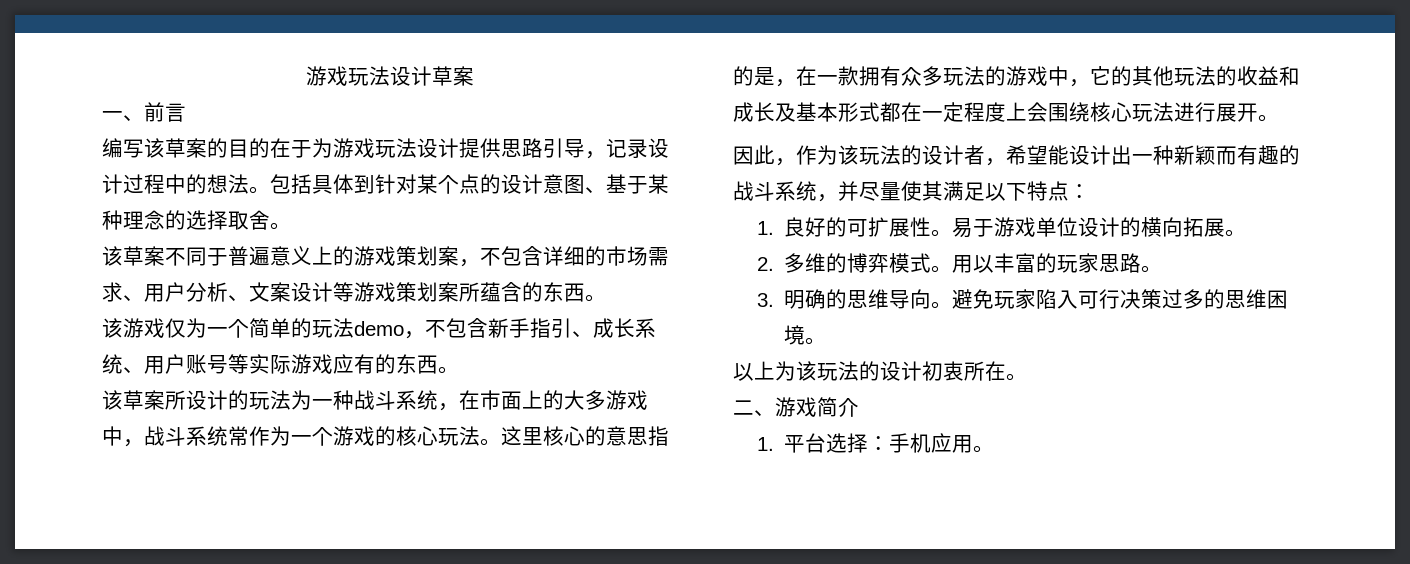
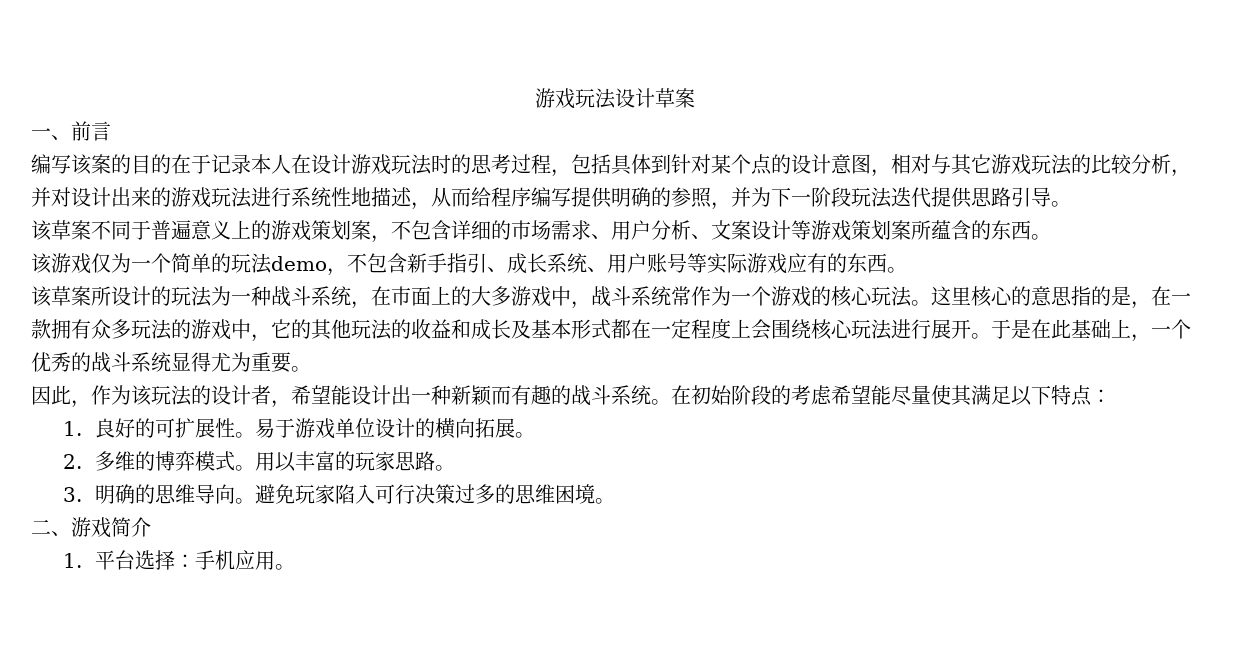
[165,138,186,158] 草 -> (92, 164) none
[312,138,669,159] [102,174,270,194] 为游戏玩法设计提供思路引导，记录设计过程中的想法。 -> [211,154,571,177] 记录本人在设计游戏玩法时的思考过程，
[585,174,669,194] [102,210,270,230] 、基于某种理念的选择取舍 -> [871,154,1191,177] [31,187,1051,210] ，相对与其它游戏玩法的比较分析，并对设计出来的游戏玩法进行系统性地描述，从而给程序编写提供明确的参照，并为下一阶段玩法迭代提供思路引导
(1279, 118) none -> [991,319,1191,342] [31,352,311,373] 于是在此基础上，一个优秀的战斗系统显得尤为重要。
[817,181,859,202] ，并 -> [651,385,891,405] 。在初始阶段的考虑希望能
[733,361,1027,381] // 以上为该玩法的设计初衷所在。 -> (616, 501) none

